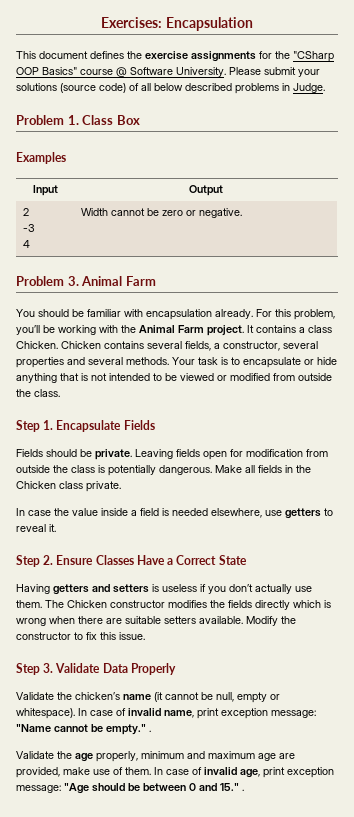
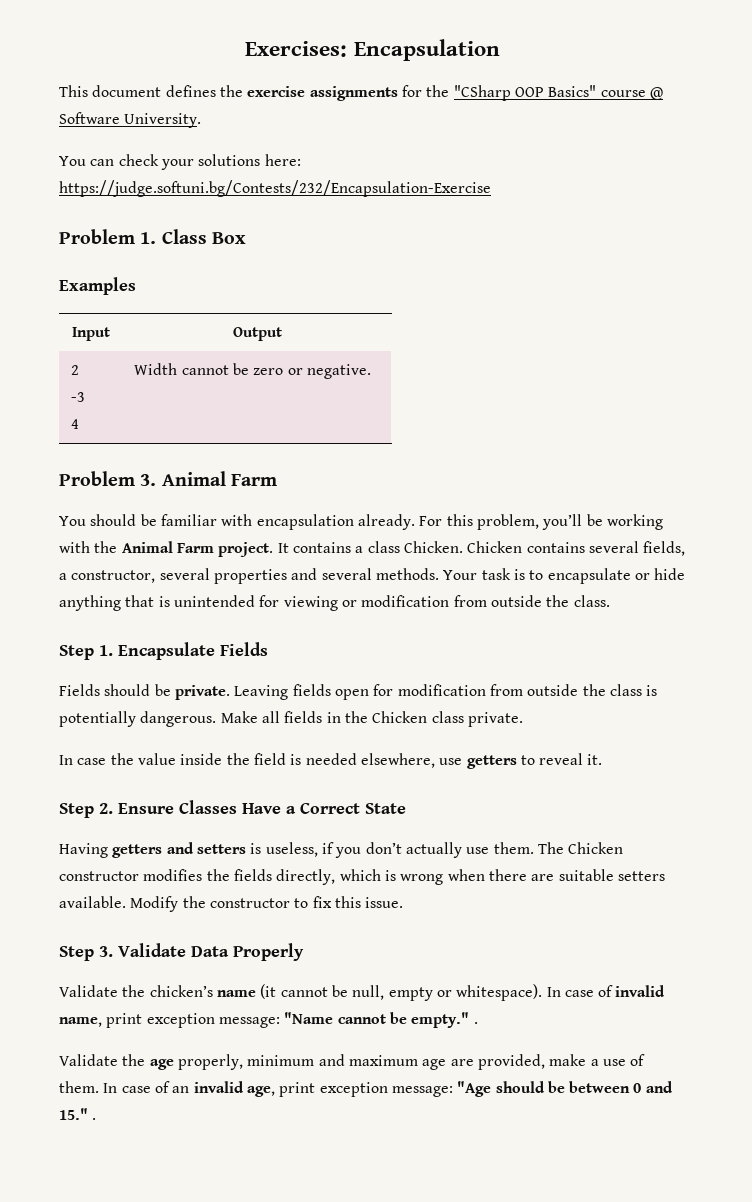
[229,67,320,77] [16,83,325,94] Please submit your solutions (source code) of all below described problems in Judge. -> [59,154,301,170] [59,180,491,197] // You can check your solutions here: https://judge.softuni.bg/Contests/232/Encapsulation-Exercise
[91,373,270,381] not intended to be viewed or modified -> [173,595,450,611] unintended for viewing or modification
[131,510,137,516] a -> [226,753,250,765] the
[162,584,197,592] useless -> [265,842,318,857] useless,
[255,600,290,610] directly -> [276,869,336,885] directly,
(90, 771) none -> [590,1059,599,1066] a
(202, 771) none -> [172,1086,190,1093] an

